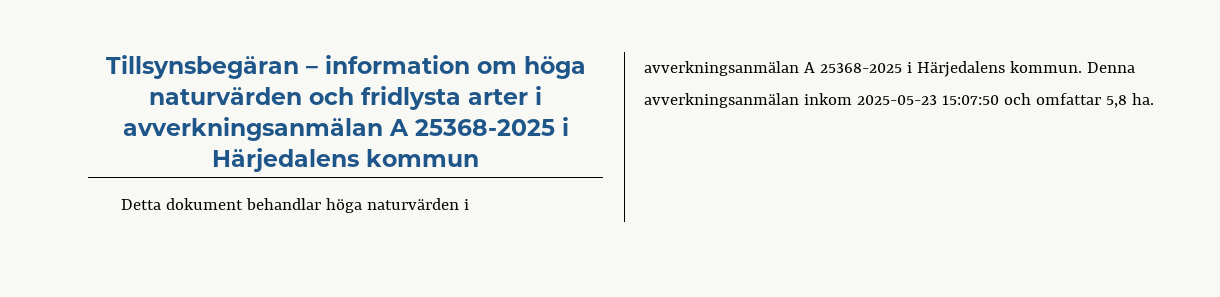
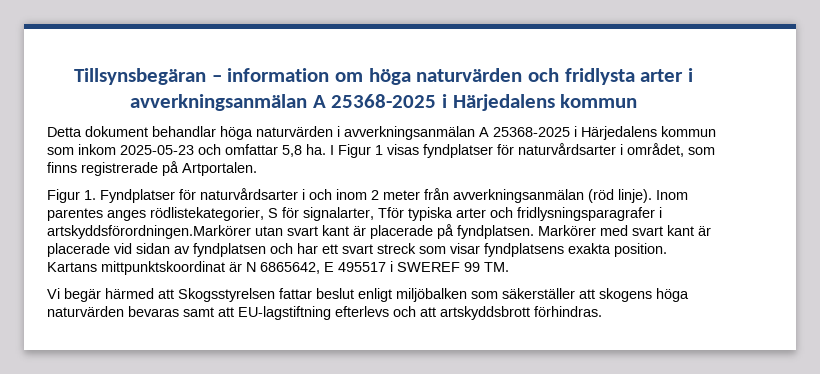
[1009,61,1135,73] [644,93,799,108] kommun. Denna avverkningsanmälan -> [661,126,716,137] [47,147,74,155] kommun som
[941,95,999,105] 15:07:50 -> (194, 150) none
(1154, 99) none -> [330,143,715,158] [47,161,257,176] [47,188,688,203] [47,207,662,221] [47,224,711,239] [47,243,667,257] [47,261,509,275] [47,288,689,302] [47,306,602,320] I Figur 1 visas fyndplatser för naturvårdsarter i området, som finns registrerade på Artportalen. // Figur 1. Fyndplatser för naturvårdsarter i och inom 2 meter från avverkningsanmälan (röd linje). Inom parentes anges rödlistekategorier, S för signalarter, Tför typiska arter och fridlysningsparagrafer i artskyddsförordningen.Markörer utan svart kant är placerade på fyndplatsen. Markörer med svart kant är placerade vid sidan av fyndplatsen och har ett svart streck som visar fyndplatsens exakta position. Kartans mittpunktskoordinat är N 6865642, E 495517 i SWEREF 99 TM. // Vi begär härmed att Skogsstyrelsen fattar beslut enligt miljöbalken som säkerställer att skogens höga naturvärden bevaras samt att EU-lagstiftning efterlevs och att artskyddsbrott förhindras.

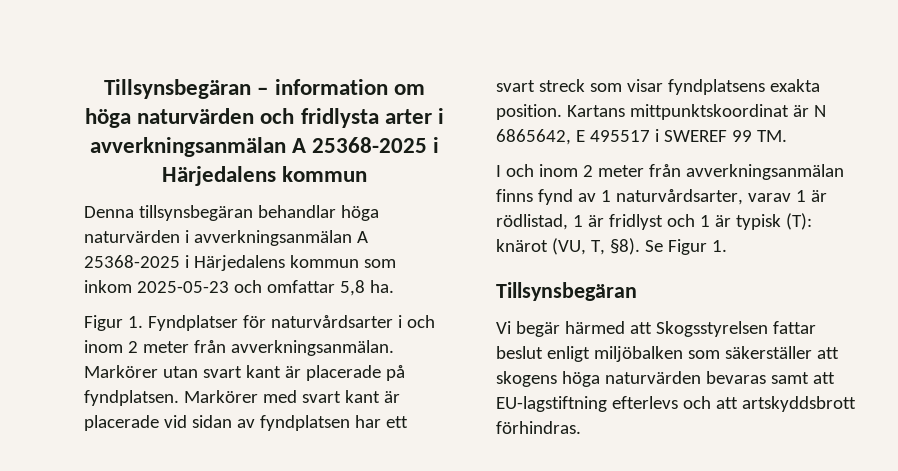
[47,126,148,137] Detta dokument -> [84,205,253,221] Denna tillsynsbegäran
[330,143,715,158] [47,161,257,176] I Figur 1 visas fyndplatser för naturvårdsarter i området, som finns registrerade på Artportalen. -> (394, 286) none
[453,189,688,203] [47,207,662,221] [47,225,251,239] avverkningsanmälan (röd linje). Inom parentes anges rödlistekategorier, S för signalarter, Tför typiska arter och fridlysningsparagrafer i artskyddsförordningen.Markörer -> [230,340,394,356] [84,365,158,378] avverkningsanmälan. Markörer
[270,243,293,254] och -> (350, 423) none
(509, 267) none -> [496,164,844,180] [496,189,827,205] [496,213,812,230] [496,238,727,255] [496,282,637,301] // I och inom 2 meter från avverkningsanmälan finns fynd av 1 naturvårdsarter, varav 1 är rödlistad, 1 är fridlyst och 1 är typisk (T): knärot (VU, T, §8). Se Figur 1. // Tillsynsbegäran

